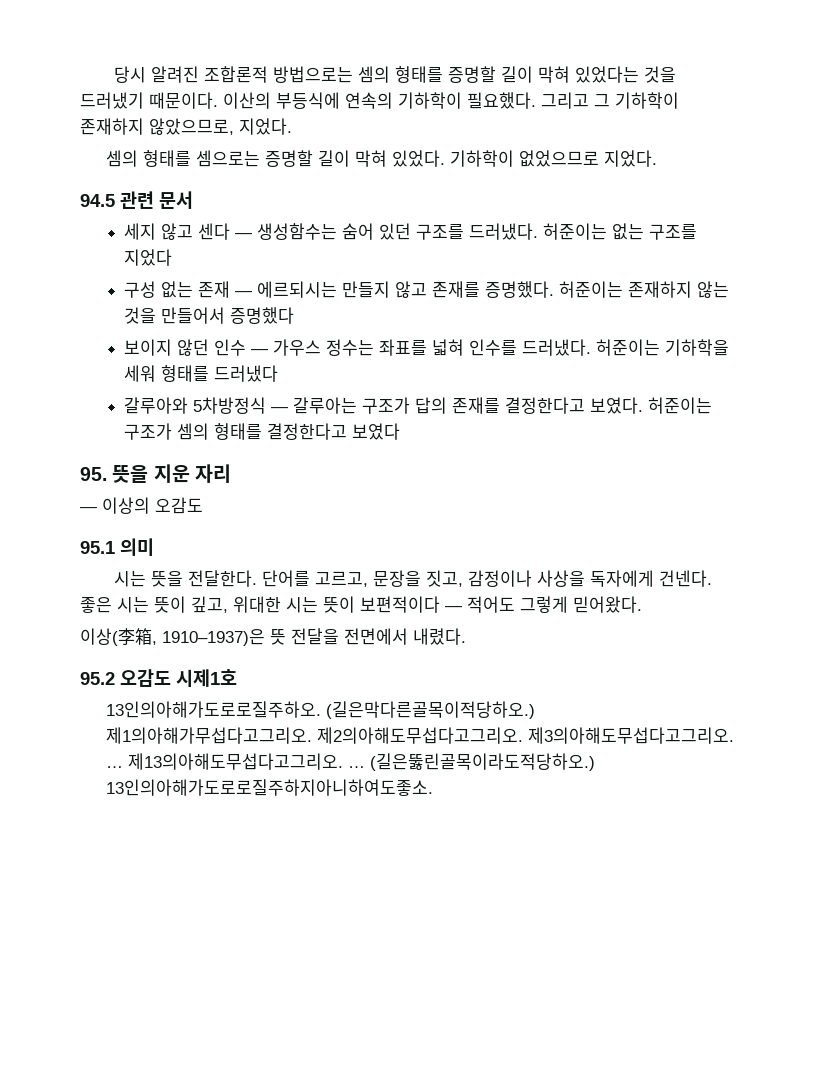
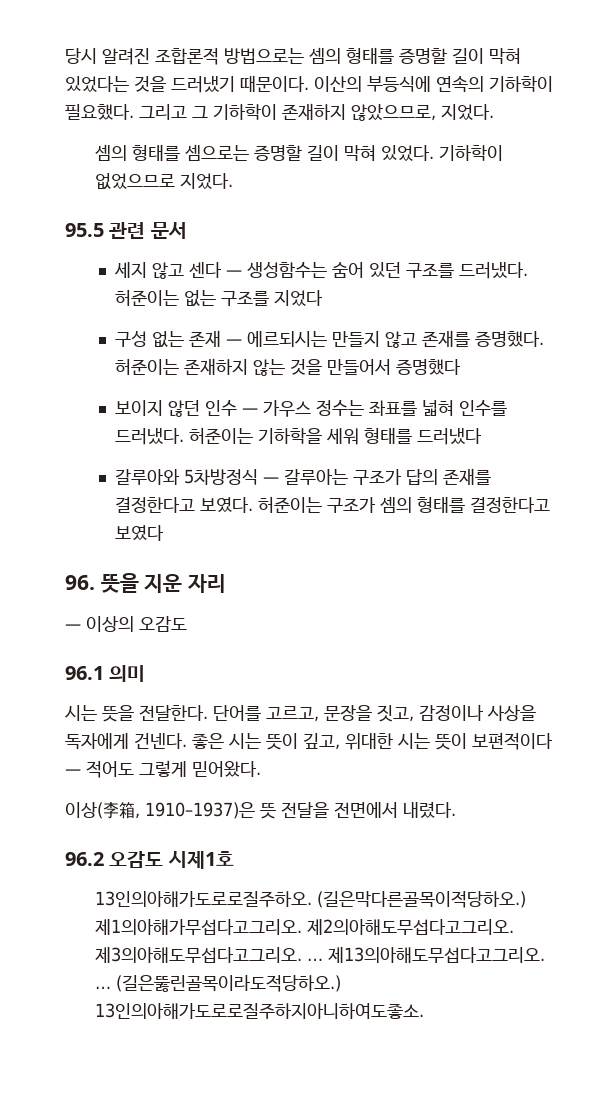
[80,194,115,207] 94.5 -> [65,223,104,237] 95.5
[80,467,107,481] 95. -> [65,575,95,590] 96.
[80,541,115,554] 95.1 -> [65,666,104,680] 96.1
[80,672,115,685] 95.2 -> [65,852,104,866] 96.2

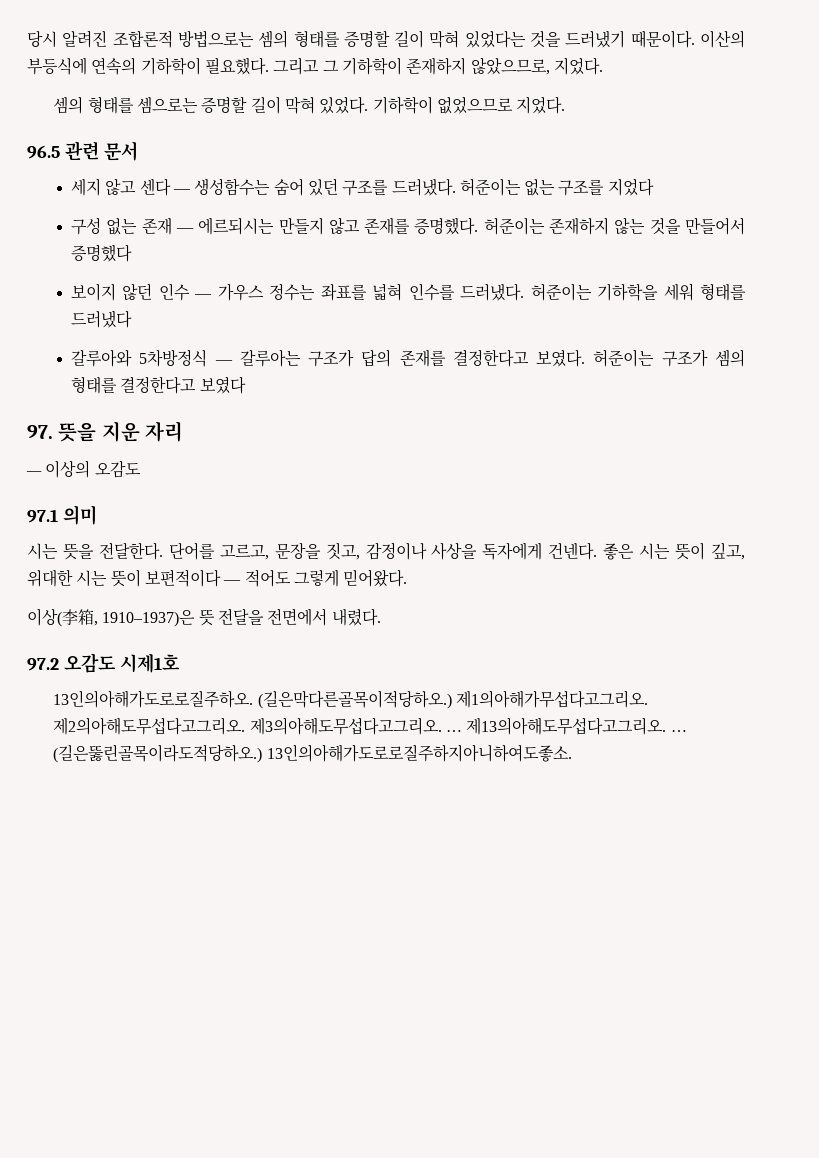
[65,223,104,237] 95.5 -> [27,145,60,159] 96.5
[65,575,95,590] 96. -> [27,425,53,439] 97.
[65,666,104,680] 96.1 -> [27,509,58,523] 97.1
[65,852,104,866] 96.2 -> [27,658,59,671] 97.2

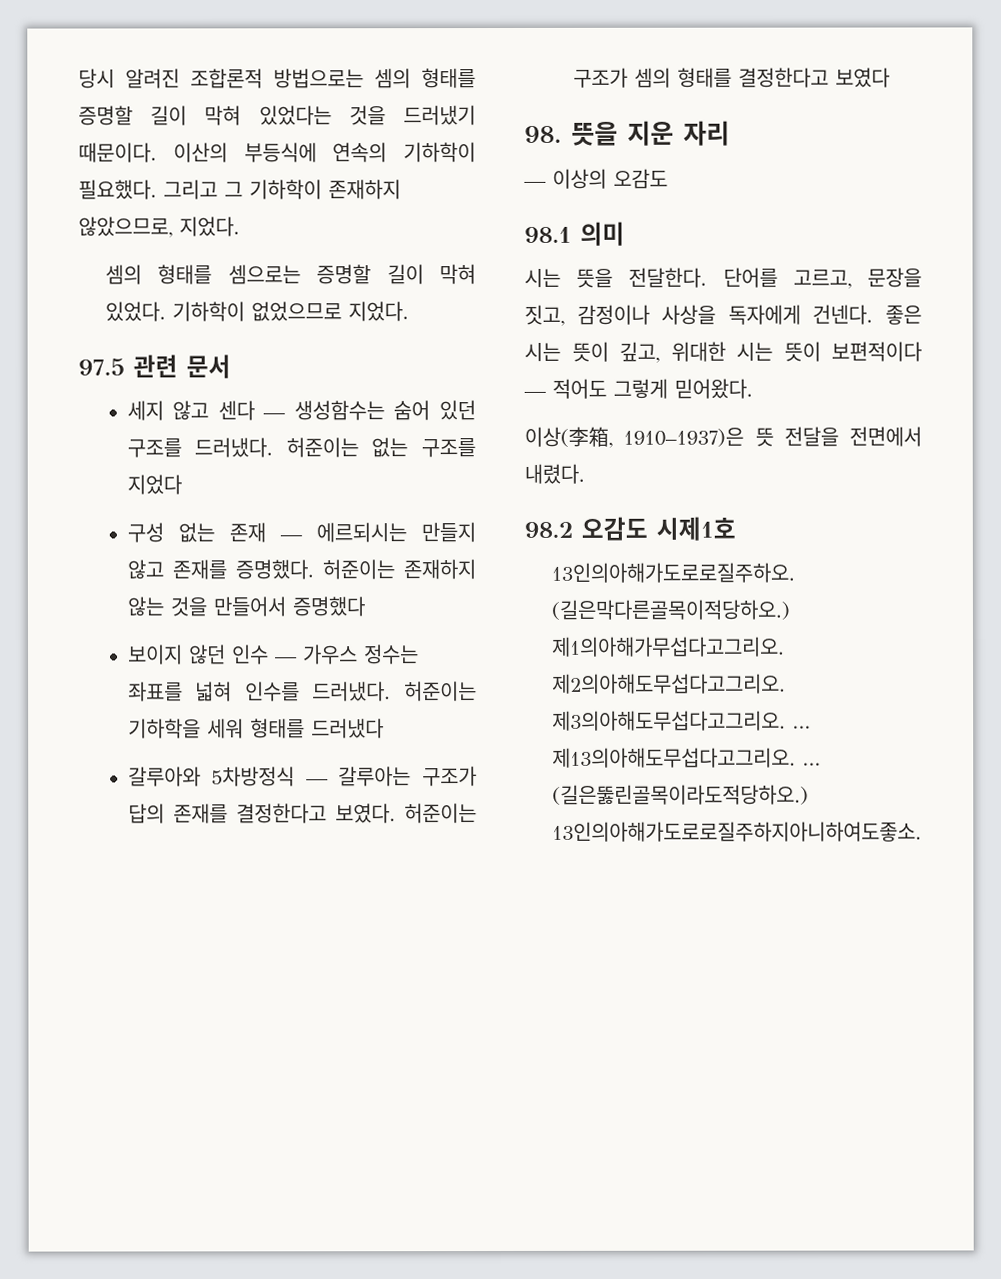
[27,145,60,159] 96.5 -> [78,358,125,376] 97.5
[27,425,53,439] 97. -> [524,125,562,143] 98.
[27,509,58,523] 97.1 -> [524,226,572,243] 98.1
[27,658,59,671] 97.2 -> [524,521,573,538] 98.2

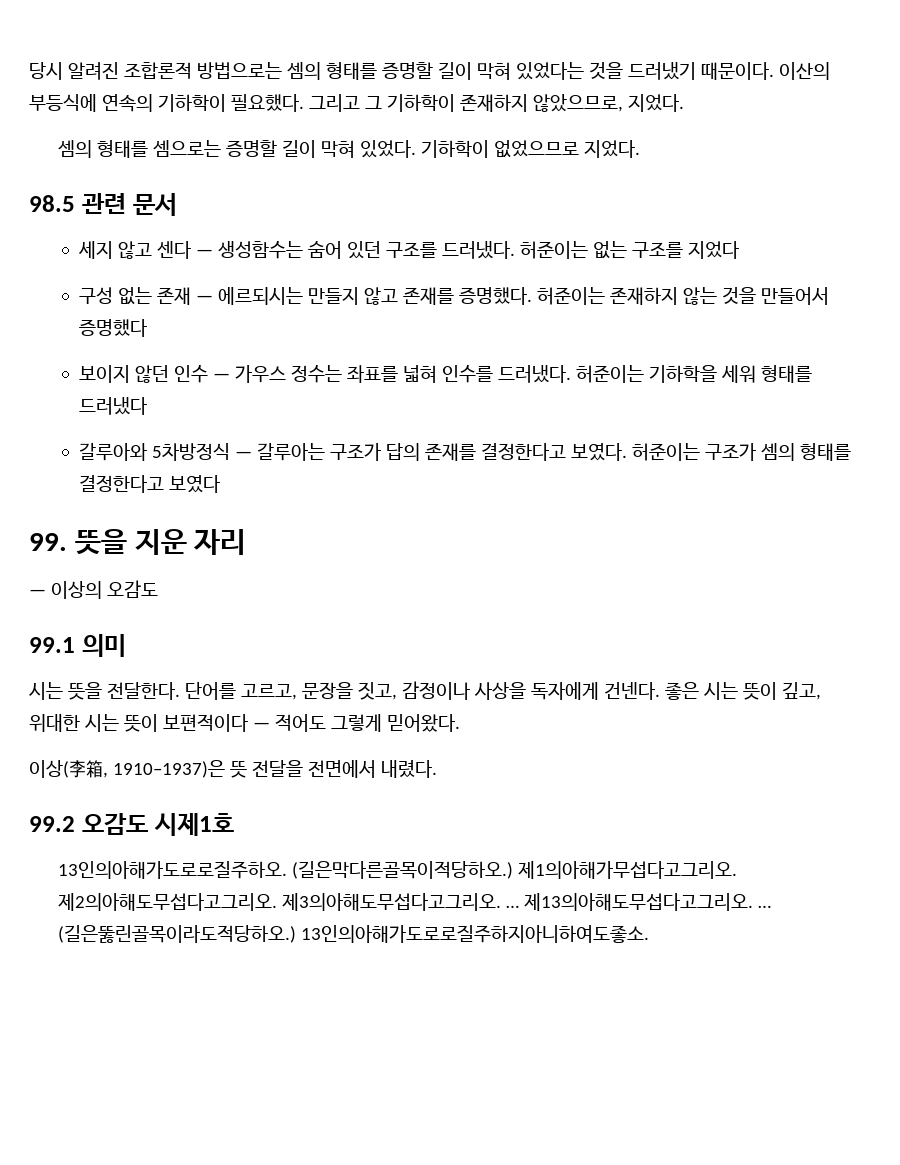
[78,358,125,376] 97.5 -> [29,195,75,212] 98.5
[524,125,562,143] 98. -> [29,533,67,551] 99.
[524,226,572,243] 98.1 -> [29,637,75,653] 99.1
[524,521,573,538] 98.2 -> [29,816,75,832] 99.2

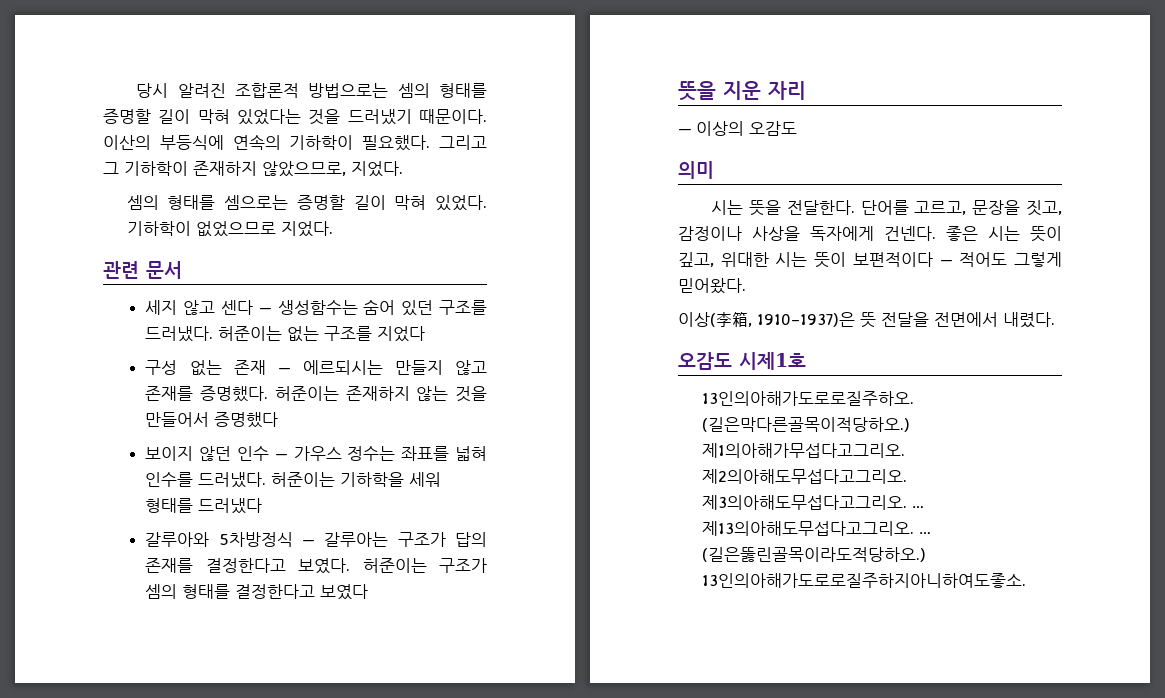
[29,195,75,212] 98.5 -> (333, 229) none
[29,533,67,551] 99. -> (369, 592) none
[29,637,75,653] 99.1 -> (797, 128) none
[29,816,75,832] 99.2 -> (1055, 320) none

